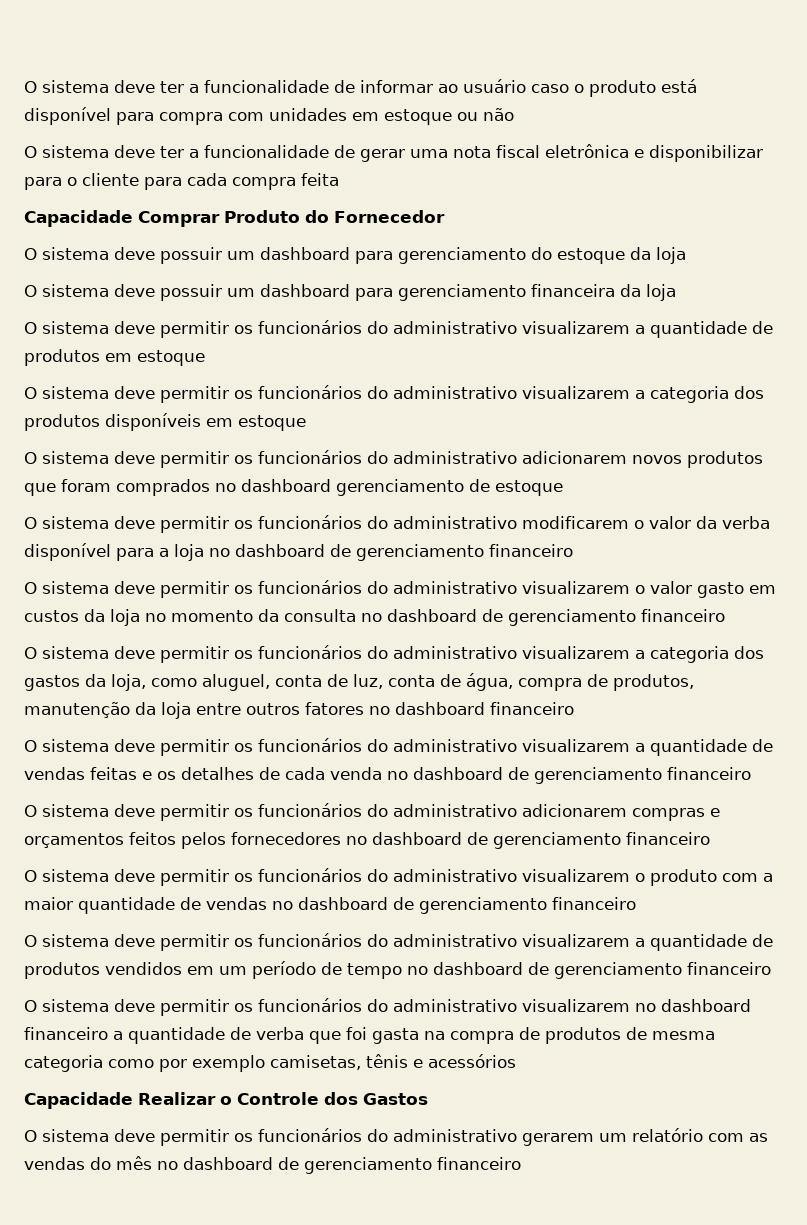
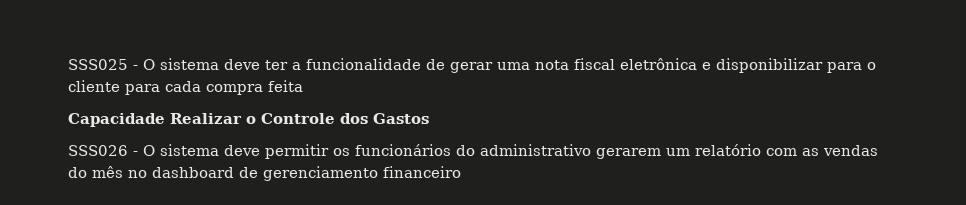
[24,79,697,97] [24,107,514,125] O sistema deve ter a funcionalidade de informar ao usuário caso o produto está disponível para compra com unidades em estoque ou não // -> [68,59,138,70] SSS025 -
[24,210,445,227] [24,247,686,264] [24,284,676,301] [24,320,773,338] [24,349,205,366] [24,385,764,403] [24,413,306,431] [24,450,763,468] [24,479,563,496] [24,515,770,533] [24,543,573,561] [24,580,776,598] [24,609,725,626] [24,645,764,663] [24,673,694,691] [24,702,574,719] [24,738,773,756] [24,767,751,784] [24,803,720,821] [24,832,710,849] [24,868,773,886] [24,897,636,914] [24,933,773,951] [24,961,771,979] [24,998,751,1016] [24,1027,715,1044] [24,1054,516,1072] // Capacidade Comprar Produto do Fornecedor // O sistema deve possuir um dashboard para gerenciamento do estoque da loja // O sistema deve possuir um dashboard para gerenciamento financeira da loja // O sistema deve permitir os funcionários do administrativo visualizarem a quantidade de produtos em estoque // O sistema deve permitir os funcionários do administrativo visualizarem a categoria dos produtos disponíveis em estoque // O sistema deve permitir os funcionários do administrativo adicionarem novos produtos que foram comprados no dashboard gerenciamento de estoque // O sistema deve permitir os funcionários do administrativo modificarem o valor da verba disponível para a loja no dashboard de gerenciamento financeiro // O sistema deve permitir os funcionários do administrativo visualizarem o valor gasto em custos da loja no momento da consulta no dashboard de gerenciamento financeiro // O sistema deve permitir os funcionários do administrativo visualizarem a categoria dos gastos da loja, como aluguel, conta de luz, conta de água, compra de produtos, manutenção da loja entre outros fatores no dashboard financeiro // O sistema deve permitir os funcionários do administrativo visualizarem a quantidade de vendas feitas e os detalhes de cada venda no dashboard de gerenciamento financeiro // O sistema deve permitir os funcionários do administrativo adicionarem compras e orçamentos feitos pelos fornecedores no dashboard de gerenciamento financeiro // O sistema deve permitir os funcionários do administrativo visualizarem o produto com a maior quantidade de vendas no dashboard de gerenciamento financeiro // O sistema deve permitir os funcionários do administrativo visualizarem a quantidade de produtos vendidos em um período de tempo no dashboard de gerenciamento financeiro // O sistema deve permitir os funcionários do administrativo visualizarem no dashboard financeiro a quantidade de verba que foi gasta na compra de produtos de mesma categoria como por exemplo camisetas, tênis e acessórios -> (303, 86) none
(428, 1099) none -> [68,145,138,156] SSS026 -

